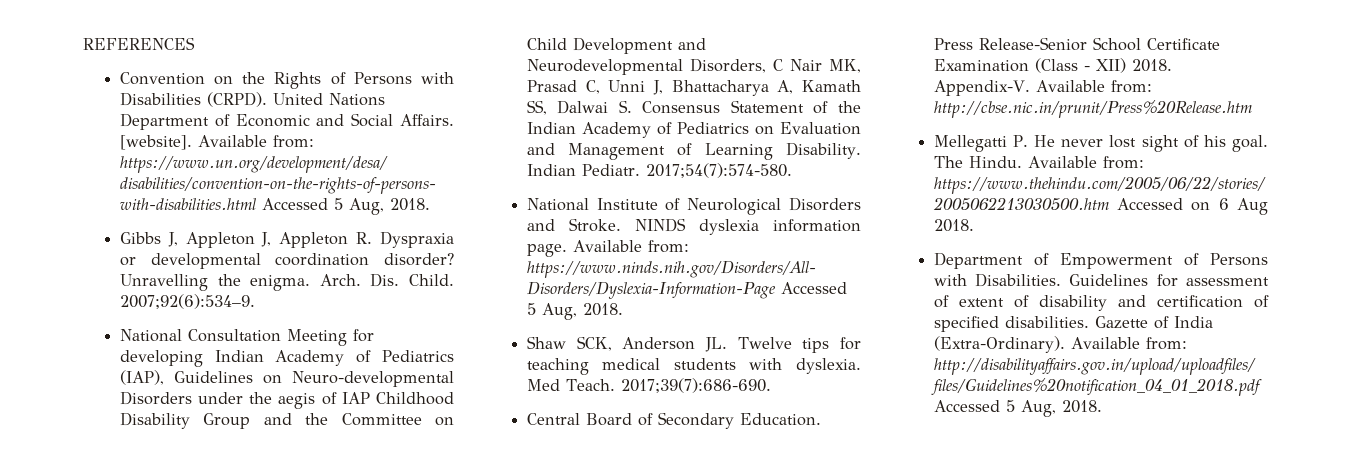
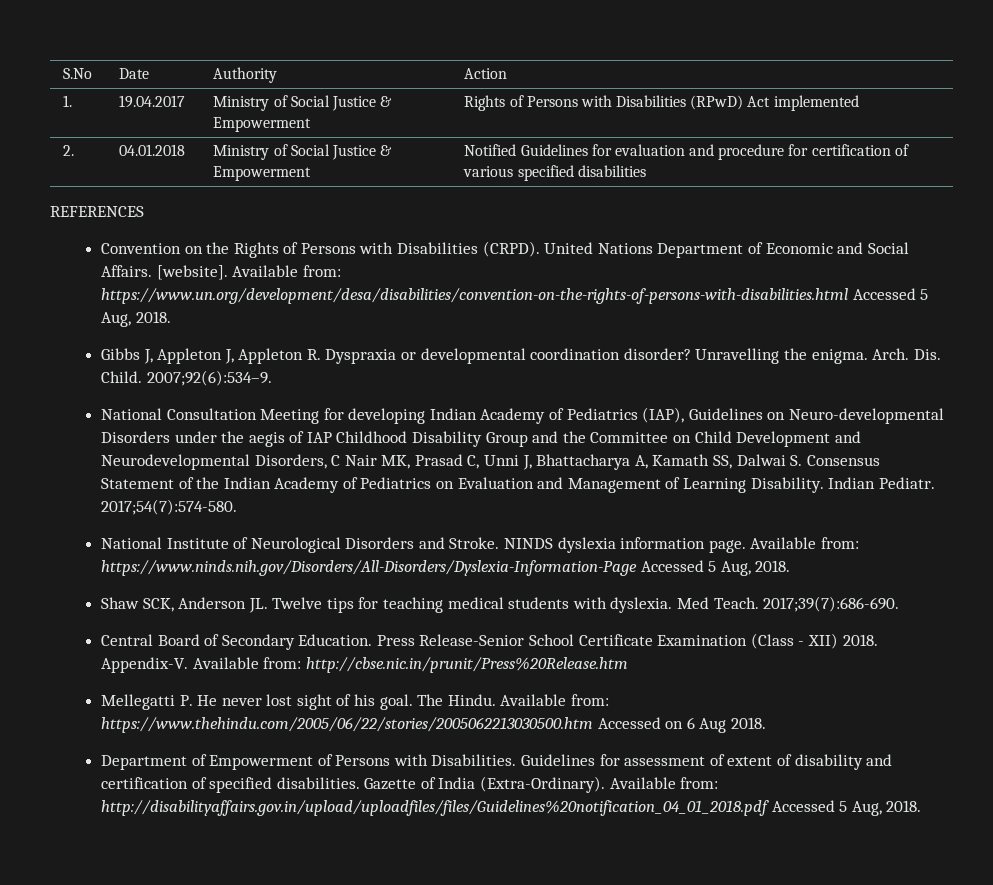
(83, 43) none -> [63,68,93,79] [119,68,150,79] [213,67,278,83] [464,68,508,79] [63,95,73,107] [119,95,186,108] [213,95,393,111] [213,117,312,132] [464,95,859,111] [63,145,75,156] [119,144,186,156] [213,144,393,160] [213,166,312,181] [464,144,909,160] [463,165,646,181] S.No | Date | Authority | Action // 1. | 19.04.2017 | Ministry of Social Justice & Empowerment | Rights of Persons with Disabilities (RPwD) Act implemented // 2. | 04.01.2018 | Ministry of Social Justice & Empowerment | Notified Guidelines for evaluation and procedure for certification of various specified disabilities //

